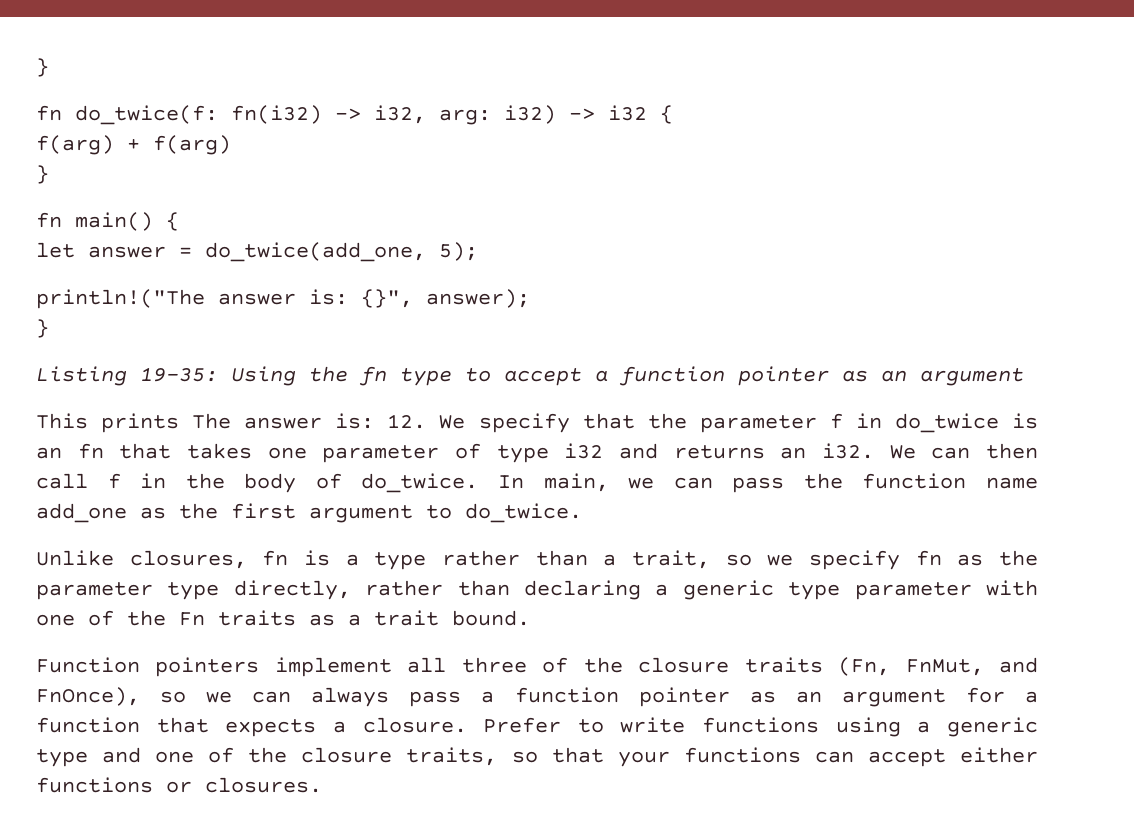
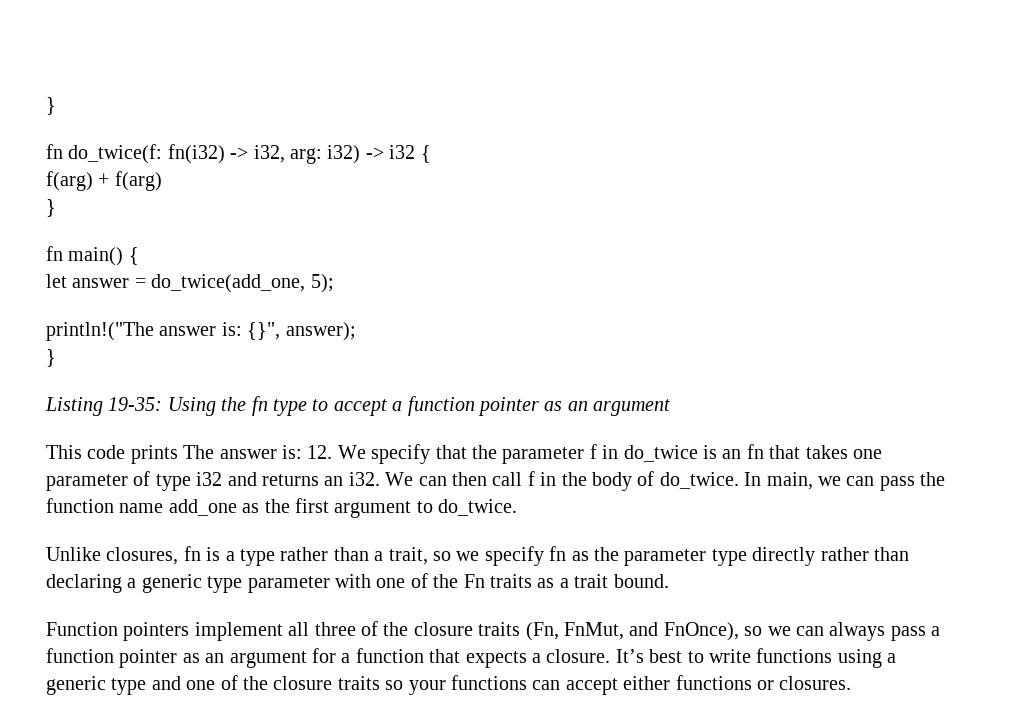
(88, 421) none -> [87,445,126,459] code
[233,580,351,600] directly, -> [752,547,816,566] directly
[483,717,562,733] Prefer -> [615,649,683,663] It’s best
[406,747,604,766] traits, so that -> [337,676,404,690] traits so

